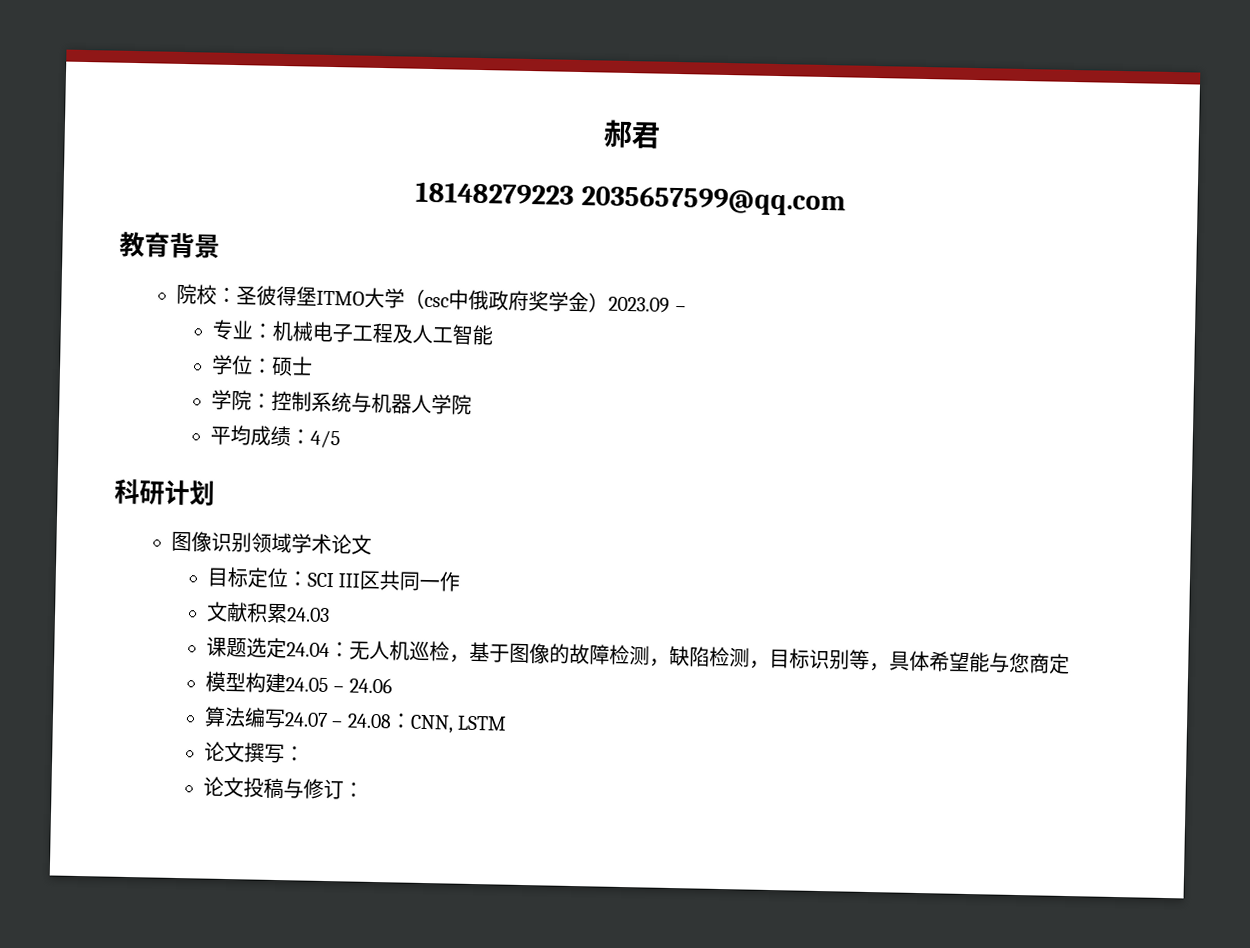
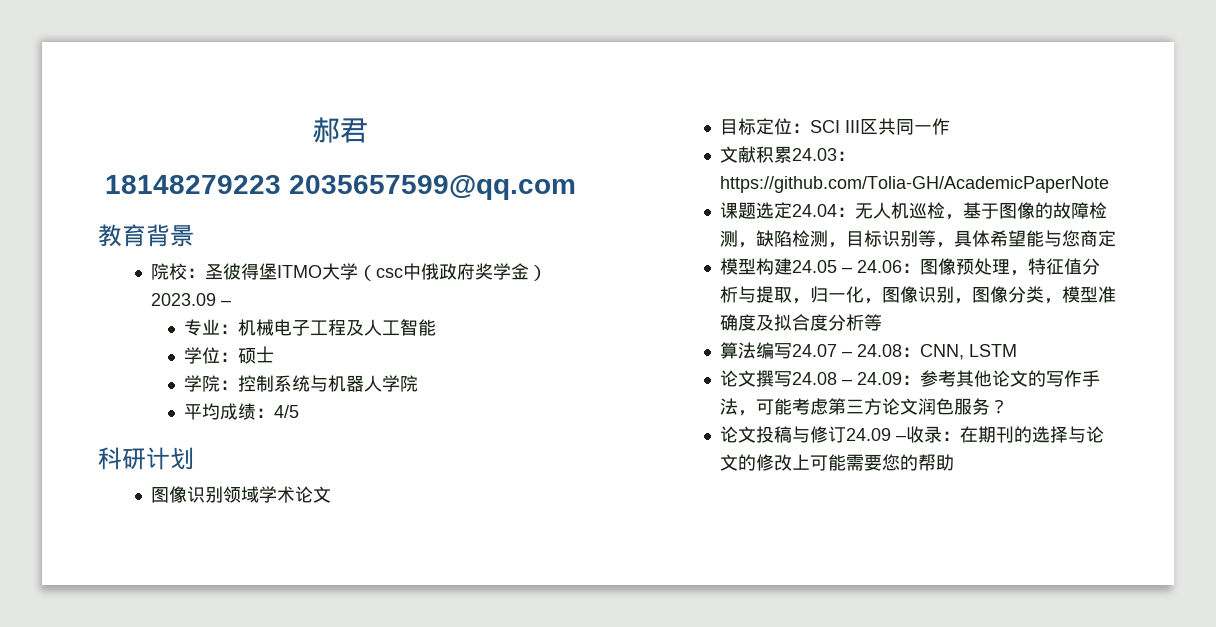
(330, 615) none -> [837,151,856,161] [720,176,1110,193] ：https://github.com/Tolia-GH/AcademicPaperNote
(392, 685) none -> [902,258,1101,276] [720,286,1117,304] [720,314,883,331] ：图像预处理，特征值分析与提取，归一化，图像识别，图像分类，模型准确度及拟合度分析等
[283,746,305,762] [202,776,364,800] ： // 论文投稿与修订： -> [792,370,1101,387] [720,398,1009,416] [720,426,1105,443] [720,454,955,471] 24.08 – 24.09：参考其他论文的写作手法，可能考虑第三方论文润色服务？ // 论文投稿与修订24.09 –收录：在期刊的选择与论文的修改上可能需要您的帮助

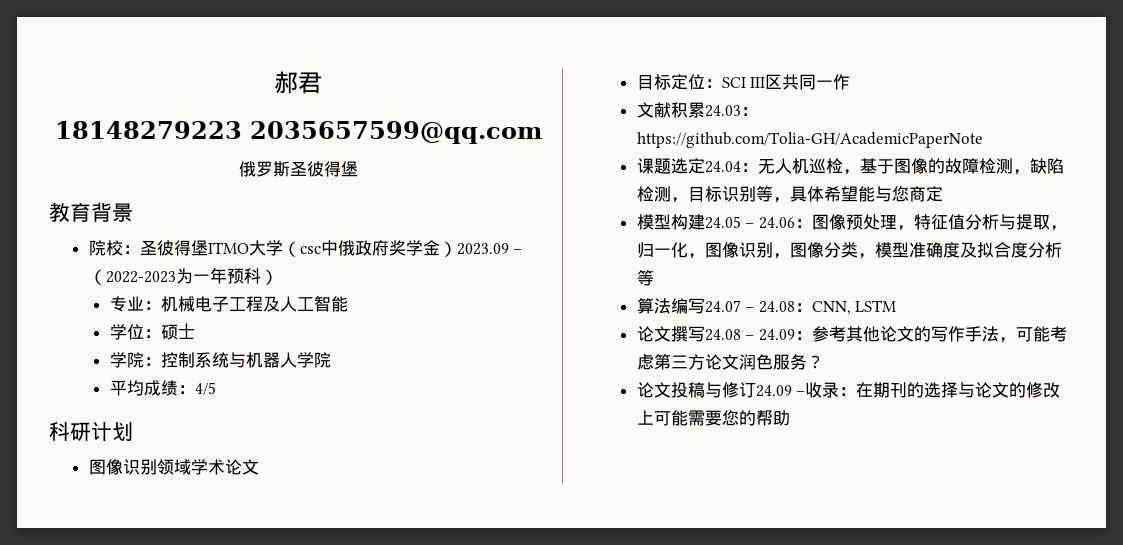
(576, 187) none -> [238,161,358,177] // 俄罗斯圣彼得堡
(231, 303) none -> [88,267,278,285] （2022-2023为一年预科）

